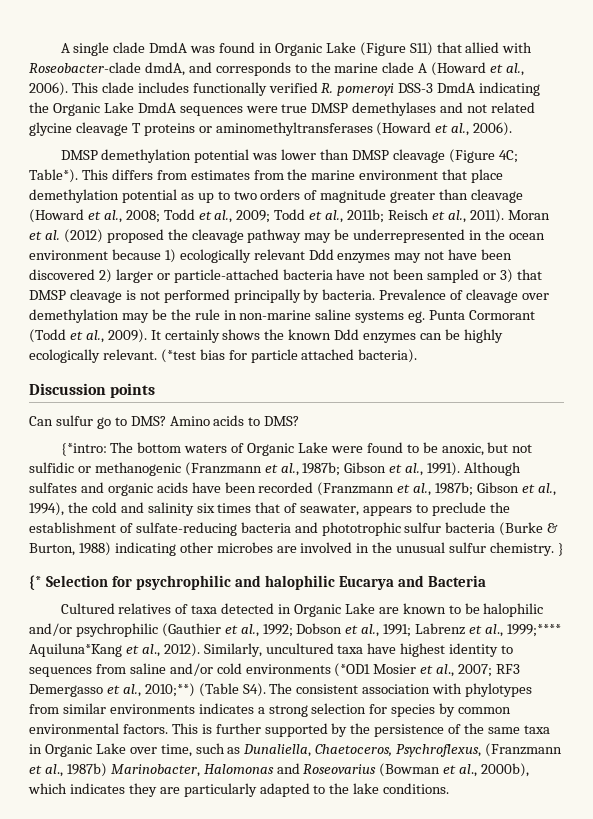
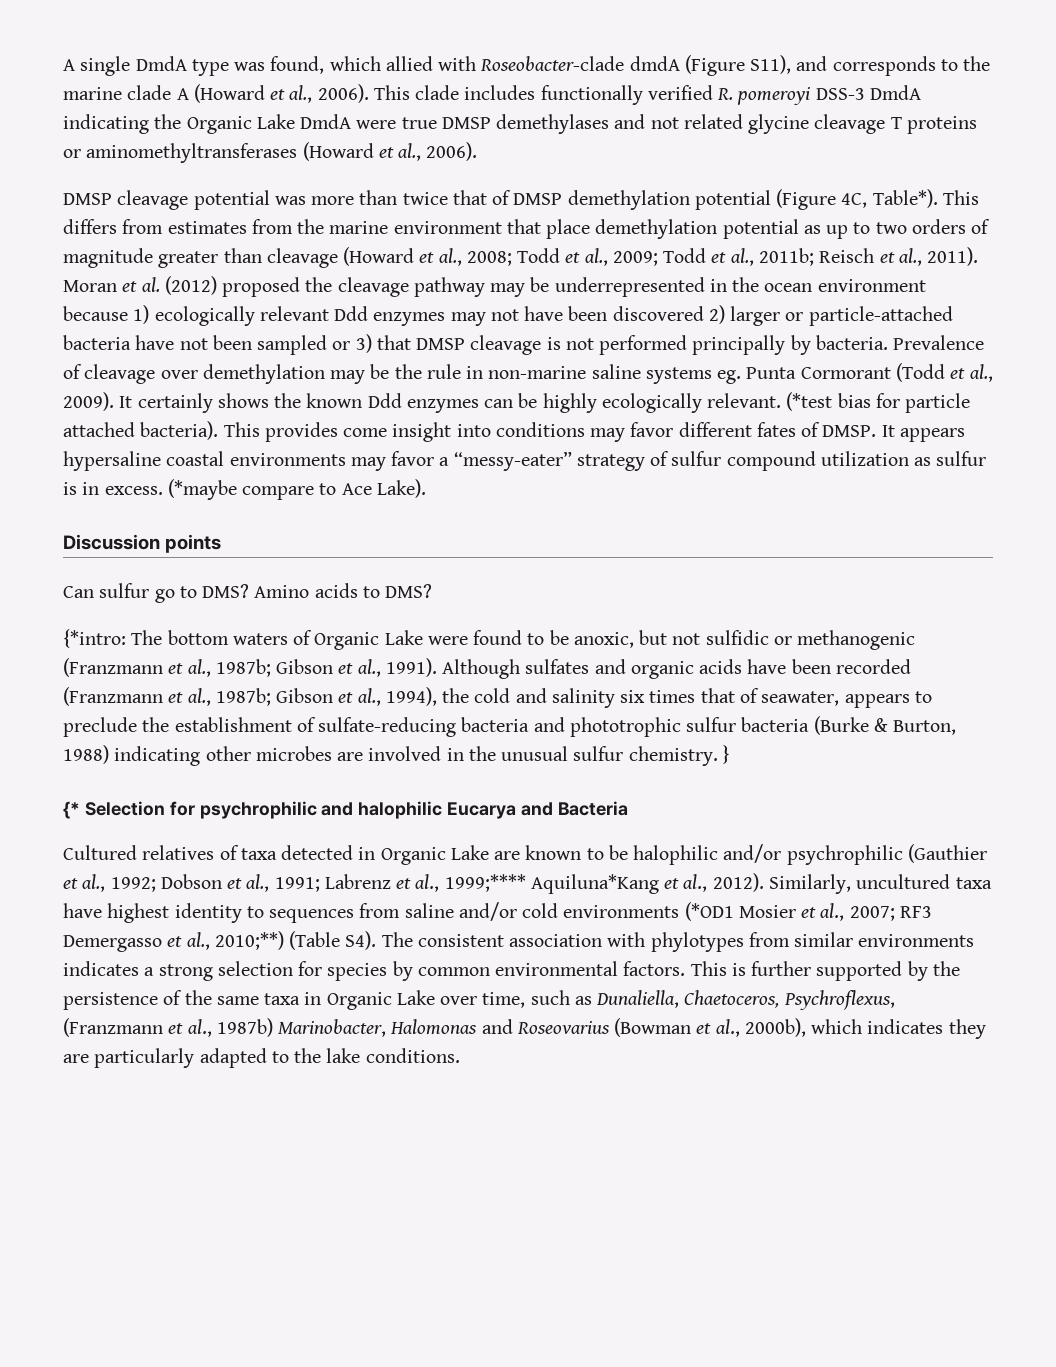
[113,42,533,56] [29,62,185,76] clade DmdA was found in Organic Lake (Figure S11) that allied with Roseobacter-clade dmdA, -> [135,55,792,76] DmdA type was found, which allied with Roseobacter-clade dmdA (Figure S11),
[179,106,243,116] sequences -> (352, 121) none
[101,149,518,163] demethylation potential was lower than DMSP cleavage (Figure 4C; -> [117,189,868,210] cleavage potential was more than twice that of DMSP demethylation potential (Figure 4C,
(418, 356) none -> [223,422,965,442] [63,451,987,471] [63,479,426,500] This provides come insight into conditions may favor different fates of DMSP. It appears hypersaline coastal environments may favor a “messy-eater” strategy of sulfur compound utilization as sulfur is in excess. (*maybe compare to Ace Lake).

